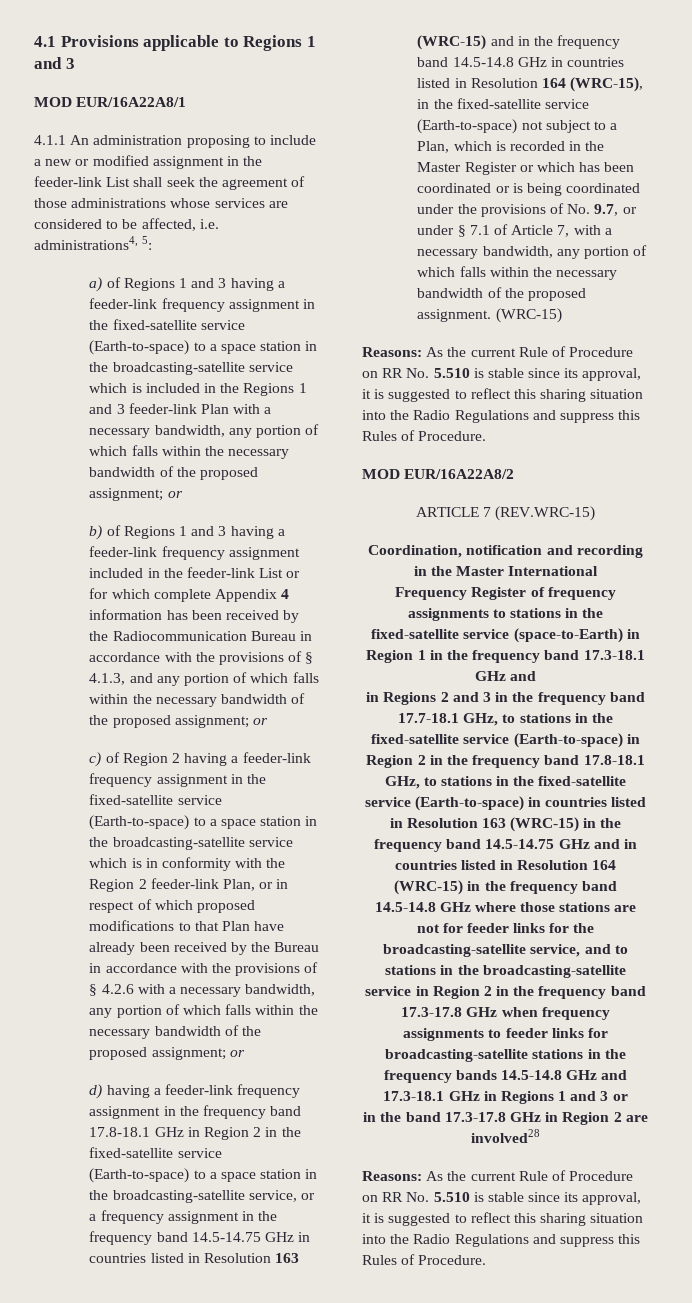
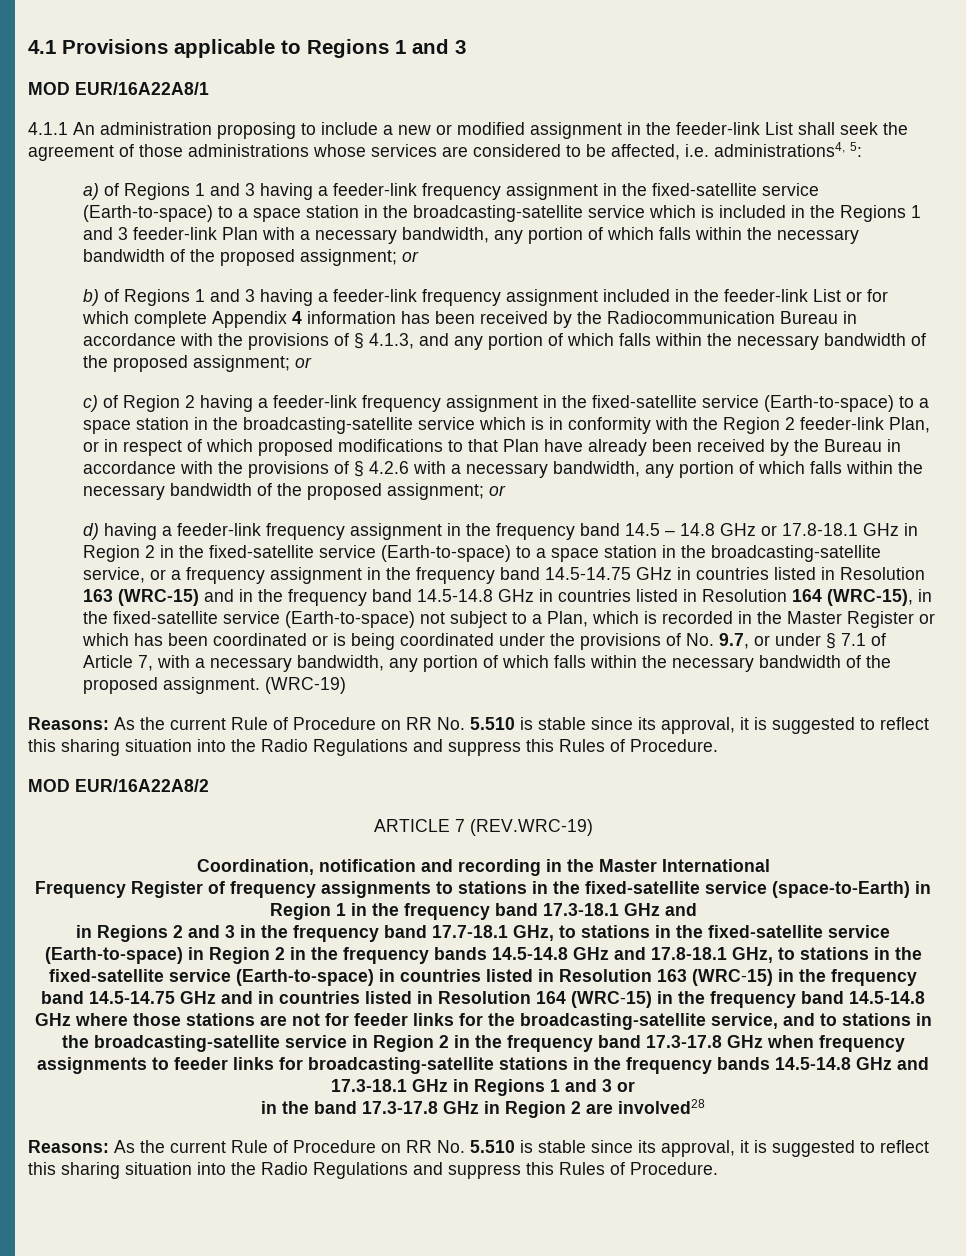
(302, 1111) none -> [625,523,778,536] 14.5 – 14.8 GHz or
[495,308,562,323] (WRC-15) -> [265,677,347,694] (WRC-19)
[495,506,596,521] (REV.WRC-15) -> [469,819,593,836] (REV.WRC-19)
[544,755,580,765] band -> [433,947,646,960] bands 14.5-14.8 GHz and

